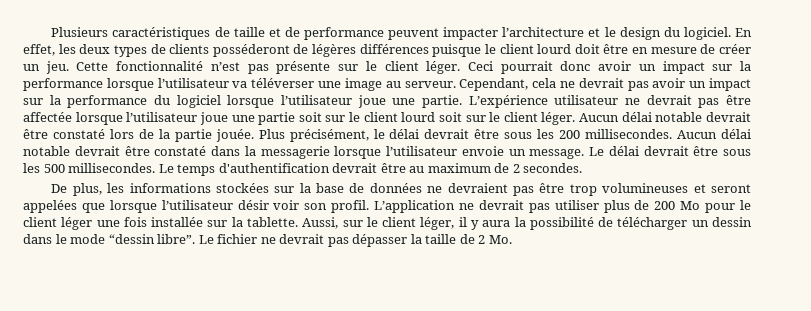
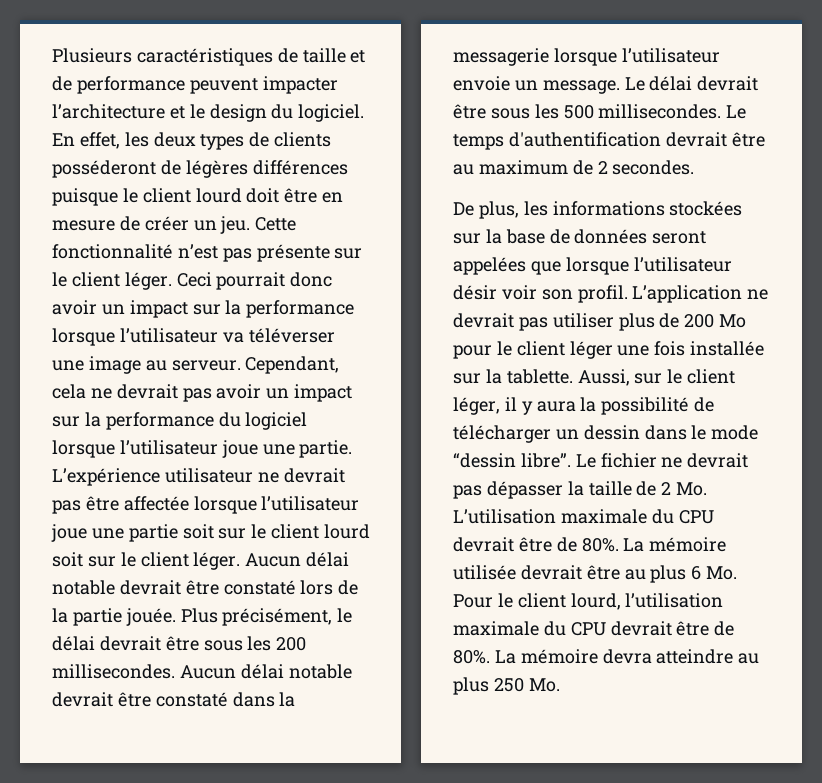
[427,183,706,196] ne devraient pas être trop volumineuses et -> (648, 236) none
(512, 239) none -> [453,509,714,524] [453,537,727,552] [453,565,738,583] [453,593,724,610] [453,621,735,636] [453,649,760,664] [453,677,560,695] L’utilisation maximale du CPU devrait être de 80%. La mémoire utilisée devrait être au plus 6 Mo. Pour le client lourd, l’utilisation maximale du CPU devrait être de 80%. La mémoire devra atteindre au plus 250 Mo.

